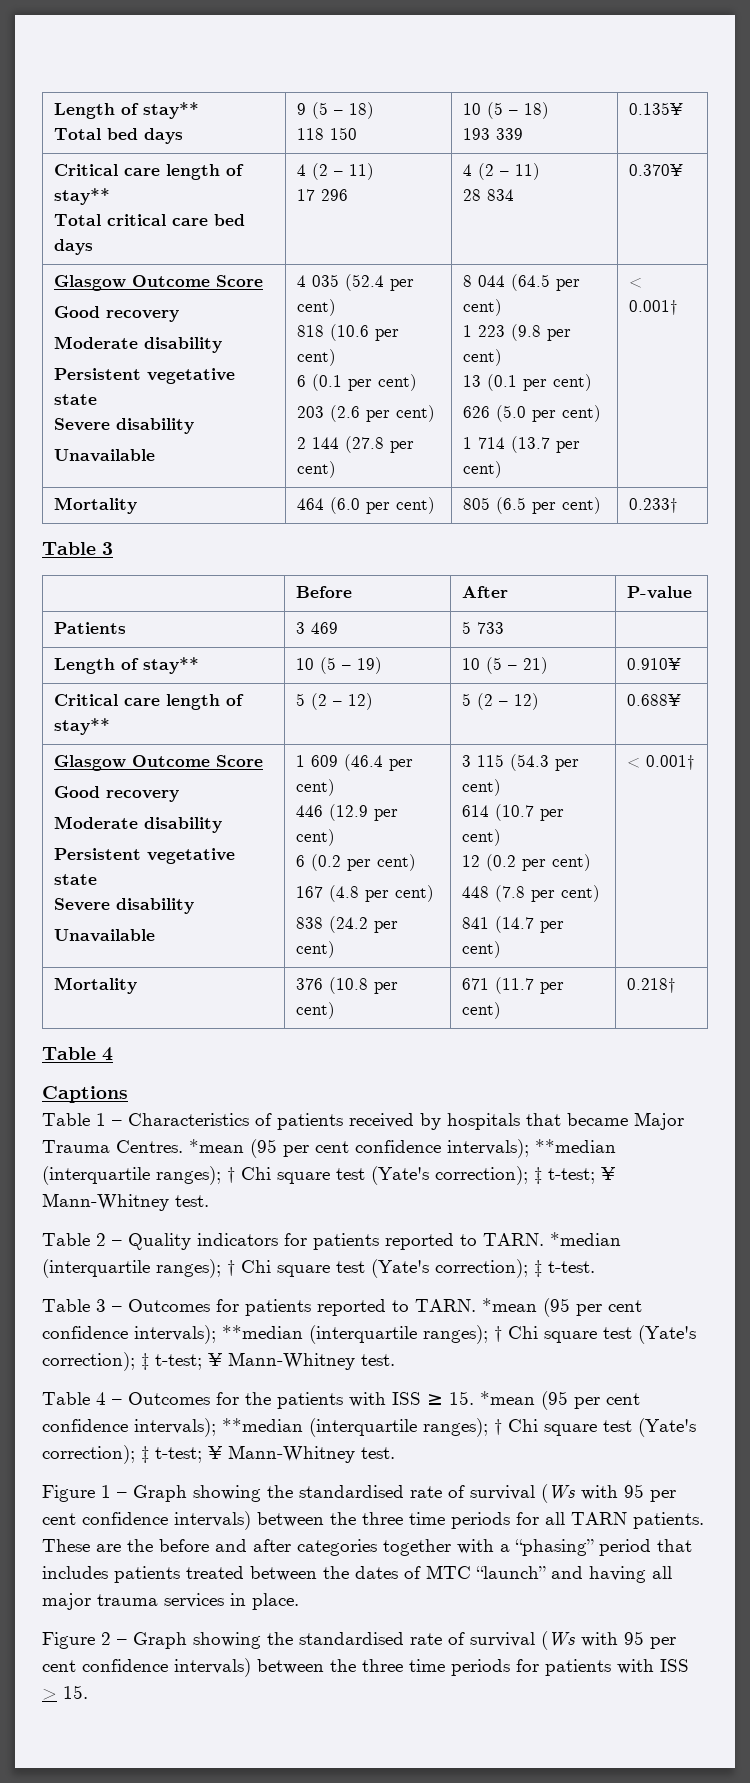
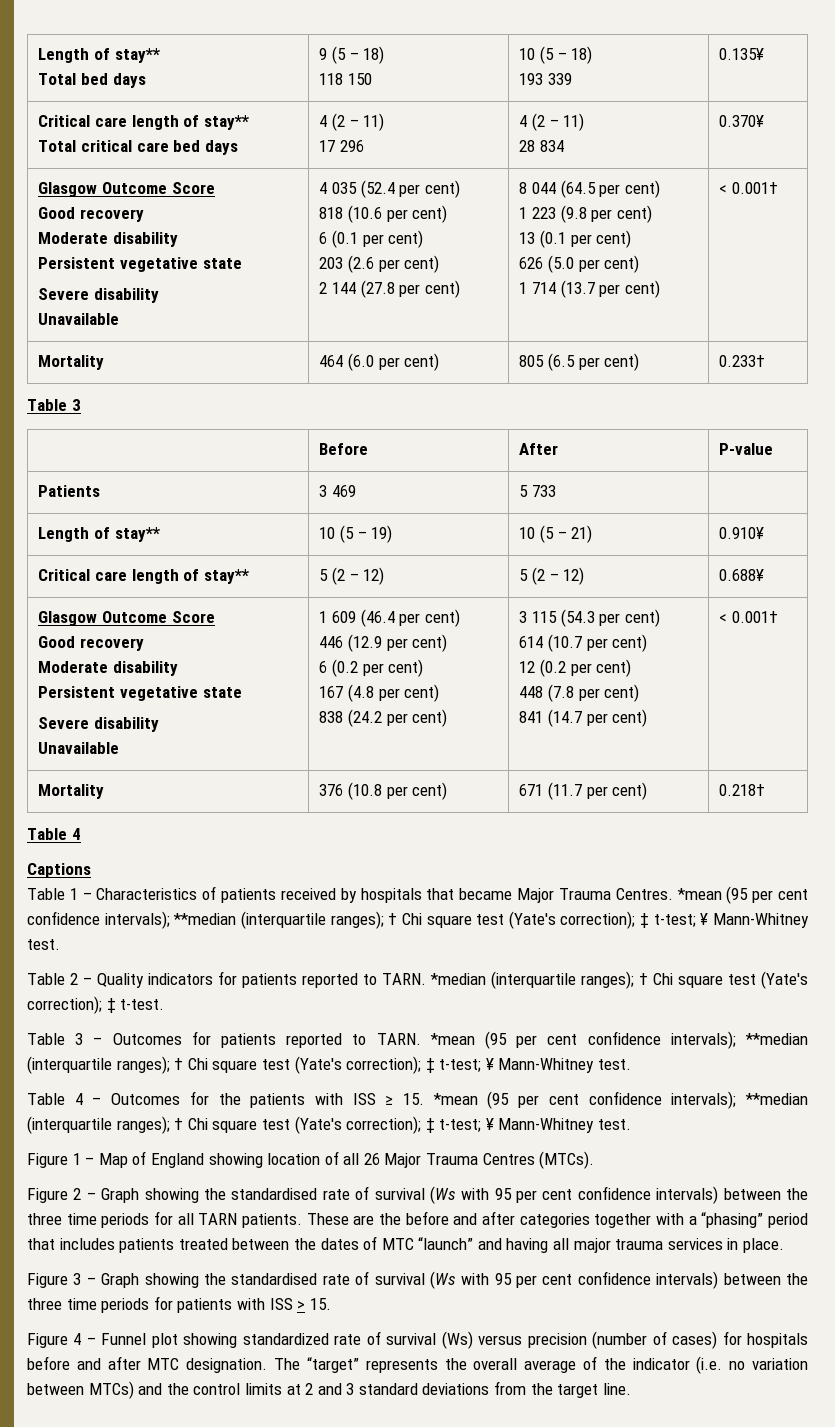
(127, 1495) none -> [98,1151,595,1169] [27,1188,96,1203] Map of England showing location of all 26 Major Trauma Centres (MTCs). // Figure 2 –
[101,1632,111,1645] 2 -> [73,1273,82,1285] 3
(88, 1692) none -> [27,1331,808,1349] [27,1356,808,1374] [27,1381,631,1399] // Figure 4 – Funnel plot showing standardized rate of survival (Ws) versus precision (number of cases) for hospitals before and after MTC designation. The “target” represents the overall average of the indicator (i.e. no variation between MTCs) and the control limits at 2 and 3 standard deviations from the target line.

